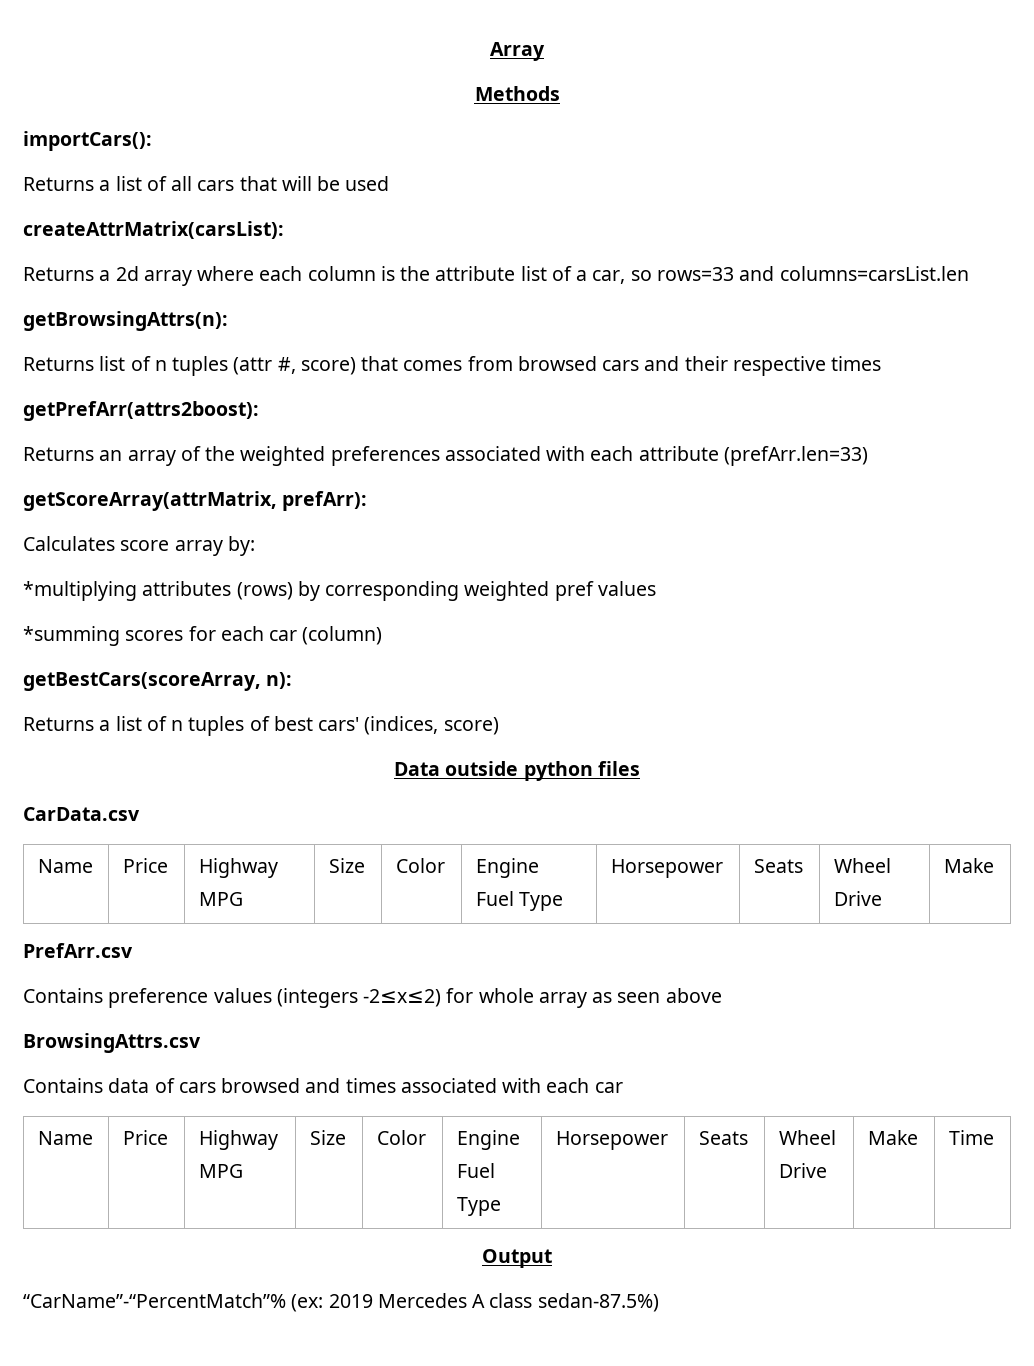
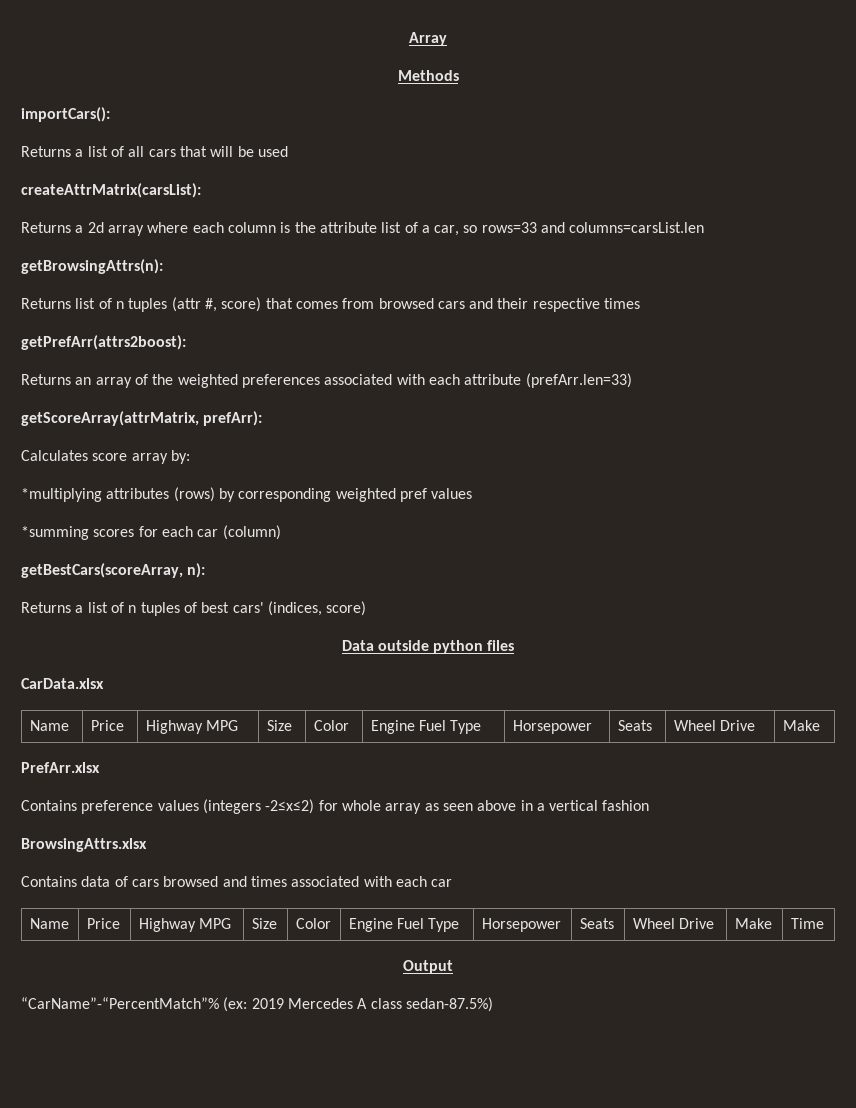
[23,807,140,821] CarData.csv -> [21,678,104,689] CarData.xlsx
[23,943,133,958] PrefArr.csv -> [21,762,100,773] PrefArr.xlsx
[23,1033,201,1053] // BrowsingAttrs.csv -> [520,800,650,811] [21,838,147,852] in a vertical fashion // BrowsingAttrs.xlsx

